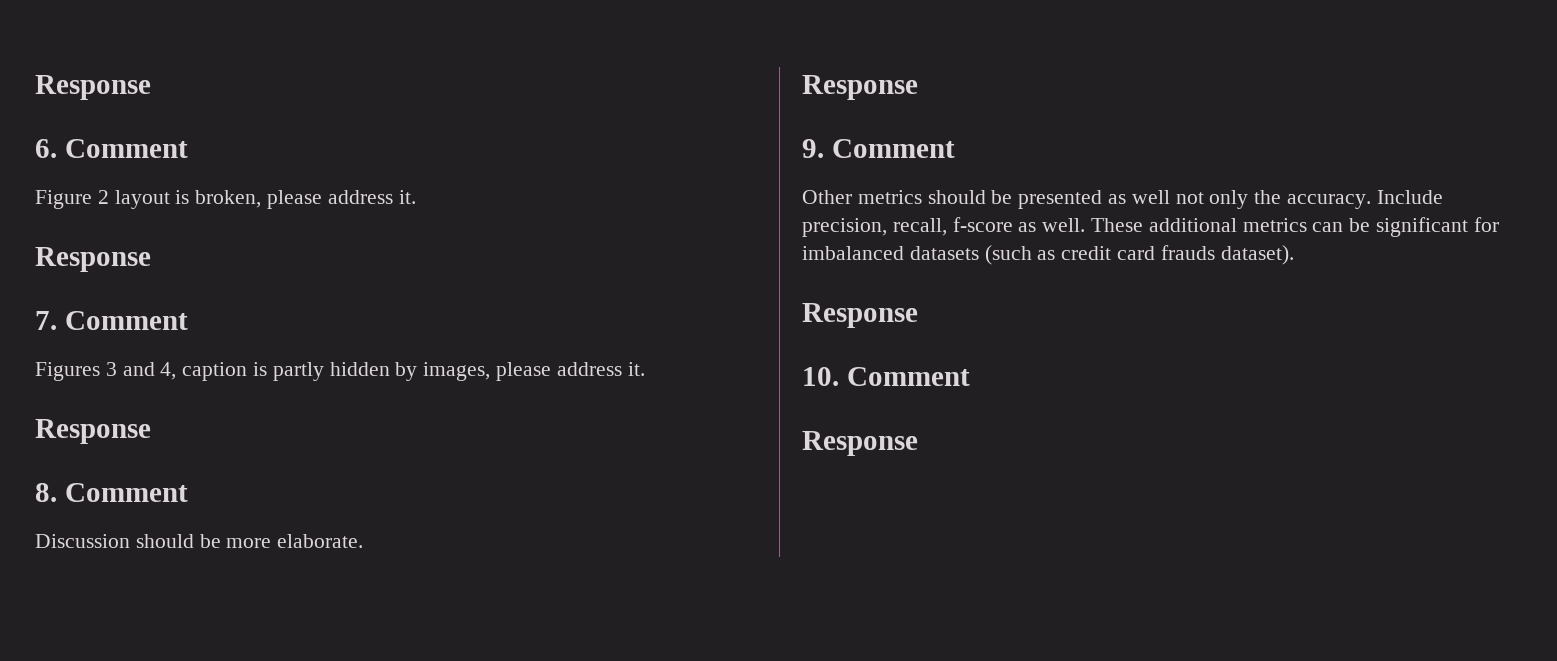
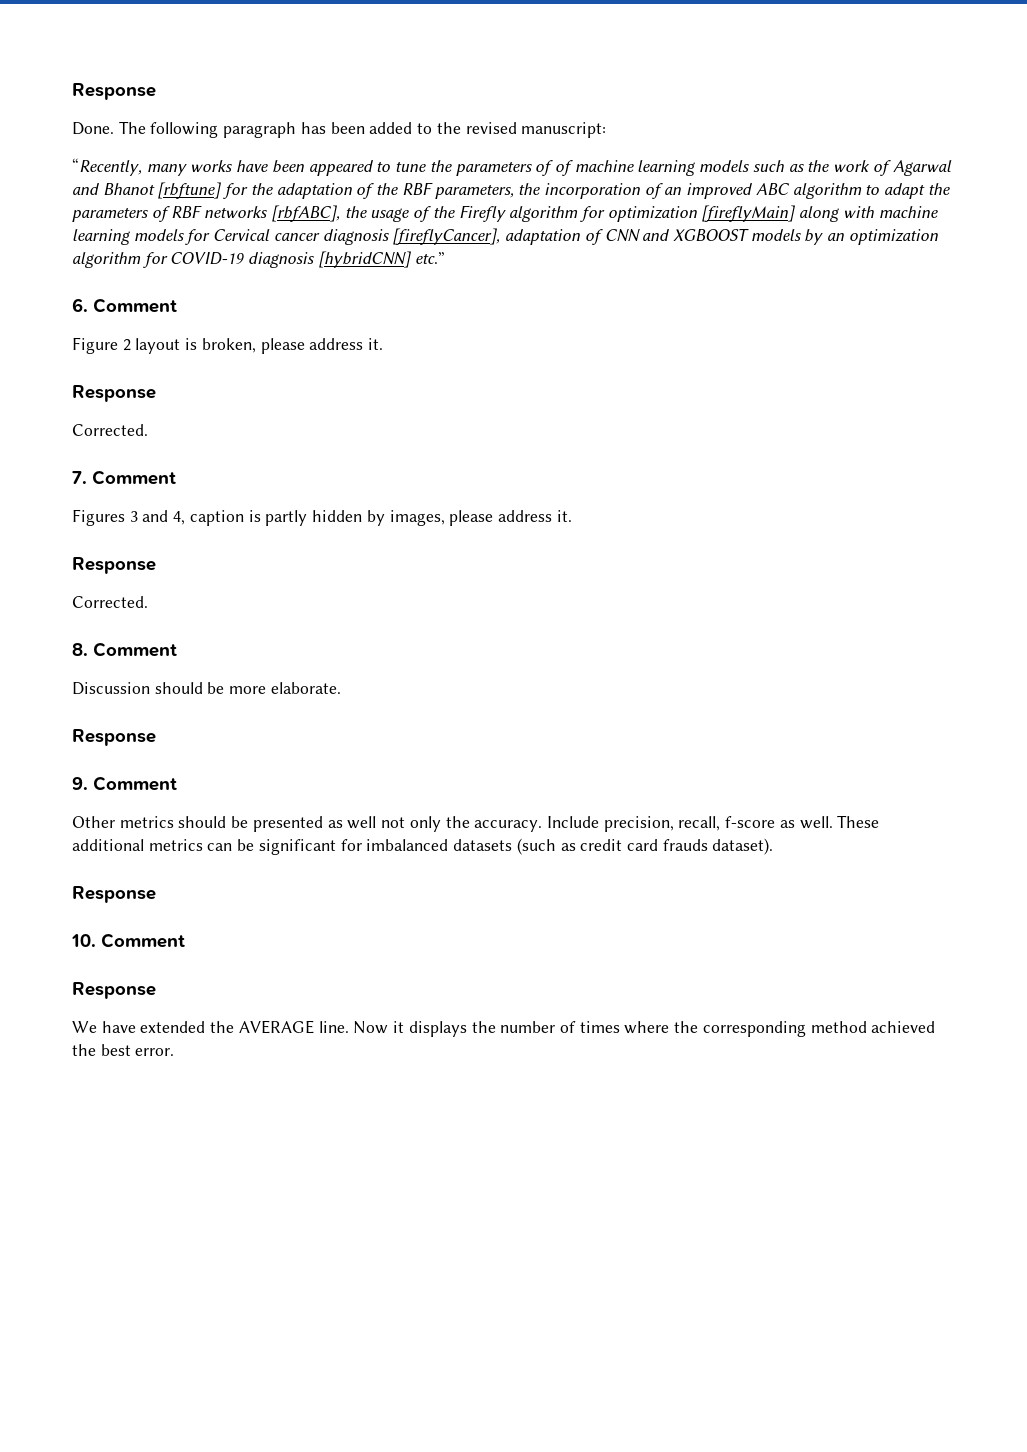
[35,75,151,100] Response -> [72,83,156,100] [72,121,607,138] [72,158,952,176] [72,182,950,199] [72,205,938,222] [72,228,939,245] [72,251,445,268] Response // Done. The following paragraph has been added to the revised manuscript: // “Recently, many works have been appeared to tune the parameters of of machine learning models such as the work of Agarwal and Bhanot [rbftune] for the adaptation of the RBF parameters, the incorporation of an improved ABC algorithm to adapt the parameters of RBF networks [rbfABC], the usage of the Firefly algorithm for optimization [fireflyMain] along with machine learning models for Cervical cancer diagnosis [fireflyCancer], adaptation of CNN and XGBOOST models by an optimization algorithm for COVID-19 diagnosis [hybridCNN] etc.”
(151, 259) none -> [72,424,148,436] // Corrected.
(151, 431) none -> [72,596,148,608] // Corrected.
(918, 443) none -> [72,1020,936,1037] [72,1044,175,1056] // We have extended the AVERAGE line. Now it displays the number of times where the corresponding method achieved the best error.

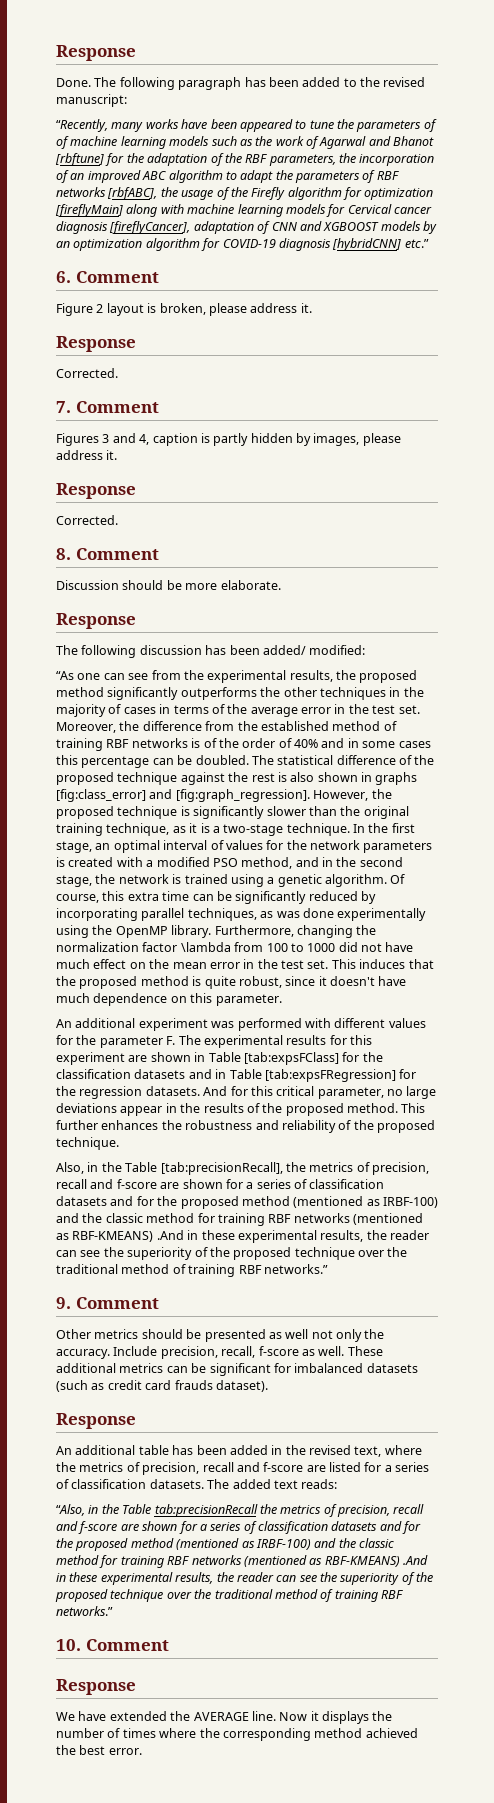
(156, 737) none -> [56,645,366,658] [56,670,418,683] [56,687,424,700] [56,704,420,717] [56,721,397,733] [56,738,431,751] [56,755,435,768] [56,772,418,785] [56,789,392,802] [56,806,409,819] [56,823,415,836] [56,840,433,853] [56,857,403,869] [56,874,406,887] [56,891,376,904] [56,908,427,921] [56,925,377,938] [56,942,414,952] [56,959,434,969] [56,976,407,989] [56,993,282,1006] [56,1018,426,1031] [56,1035,372,1048] [56,1052,383,1065] [56,1069,417,1082] [56,1086,437,1099] [56,1103,426,1116] [56,1120,435,1133] [56,1137,119,1150] [56,1162,429,1175] [56,1179,385,1189] [56,1196,438,1209] [56,1213,423,1226] [56,1230,429,1243] [56,1247,408,1260] [56,1264,328,1277] // The following discussion has been added/ modified: // “As one can see from the experimental results, the proposed method significantly outperforms the other techniques in the majority of cases in terms of the average error in the test set. Moreover, the difference from the established method of training RBF networks is of the order of 40% and in some cases this percentage can be doubled. The statistical difference of the proposed technique against the rest is also shown in graphs [fig:class_error] and [fig:graph_regression]. However, the proposed technique is significantly slower than the original training technique, as it is a two-stage technique. In the first stage, an optimal interval of values for the network parameters is created with a modified PSO method, and in the second stage, the network is trained using a genetic algorithm. Of course, this extra time can be significantly reduced by incorporating parallel techniques, as was done experimentally using the OpenMP library. Furthermore, changing the normalization factor \lambda from 100 to 1000 did not have much effect on the mean error in the test set. This induces that the proposed method is quite robust, since it doesn't have much dependence on this parameter. // An additional experiment was performed with different values for the parameter F. The experimental results for this experiment are shown in Table [tab:expsFClass] for the classification datasets and in Table [tab:expsFRegression] for the regression datasets. And for this critical parameter, no large deviations appear in the results of the proposed method. This further enhances the robustness and reliability of the proposed technique. // Also, in the Table [tab:precisionRecall], the metrics of precision, recall and f-score are shown for a series of classification datasets and for the proposed method (mentioned as IRBF-100) and the classic method for training RBF networks (mentioned as RBF-KMEANS) .And in these experimental results, the reader can see the superiority of the proposed technique over the traditional method of training RBF networks.”
(156, 894) none -> [56,1445,422,1457] [56,1462,430,1475] [56,1479,338,1489] [56,1504,425,1517] [56,1521,422,1534] [56,1538,394,1551] [56,1555,428,1568] [56,1572,434,1585] [55,1589,403,1602] [56,1606,113,1616] // An additional table has been added in the revised text, where the metrics of precision, recall and f-score are listed for a series of classification datasets. The added text reads: // “Also, in the Table tab:precisionRecall the metrics of precision, recall and f-score are shown for a series of classification datasets and for the proposed method (mentioned as IRBF-100) and the classic method for training RBF networks (mentioned as RBF-KMEANS) .And in these experimental results, the reader can see the superiority of the proposed technique over the traditional method of training RBF networks.”

